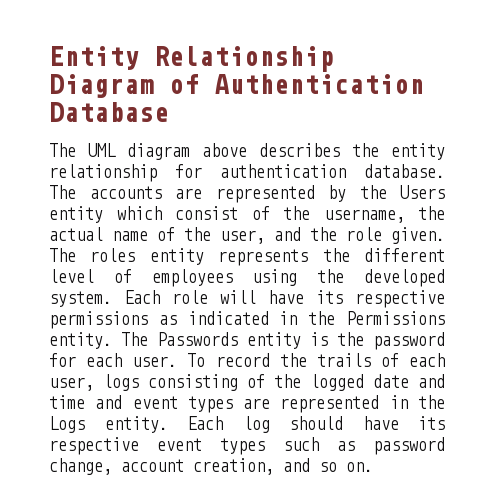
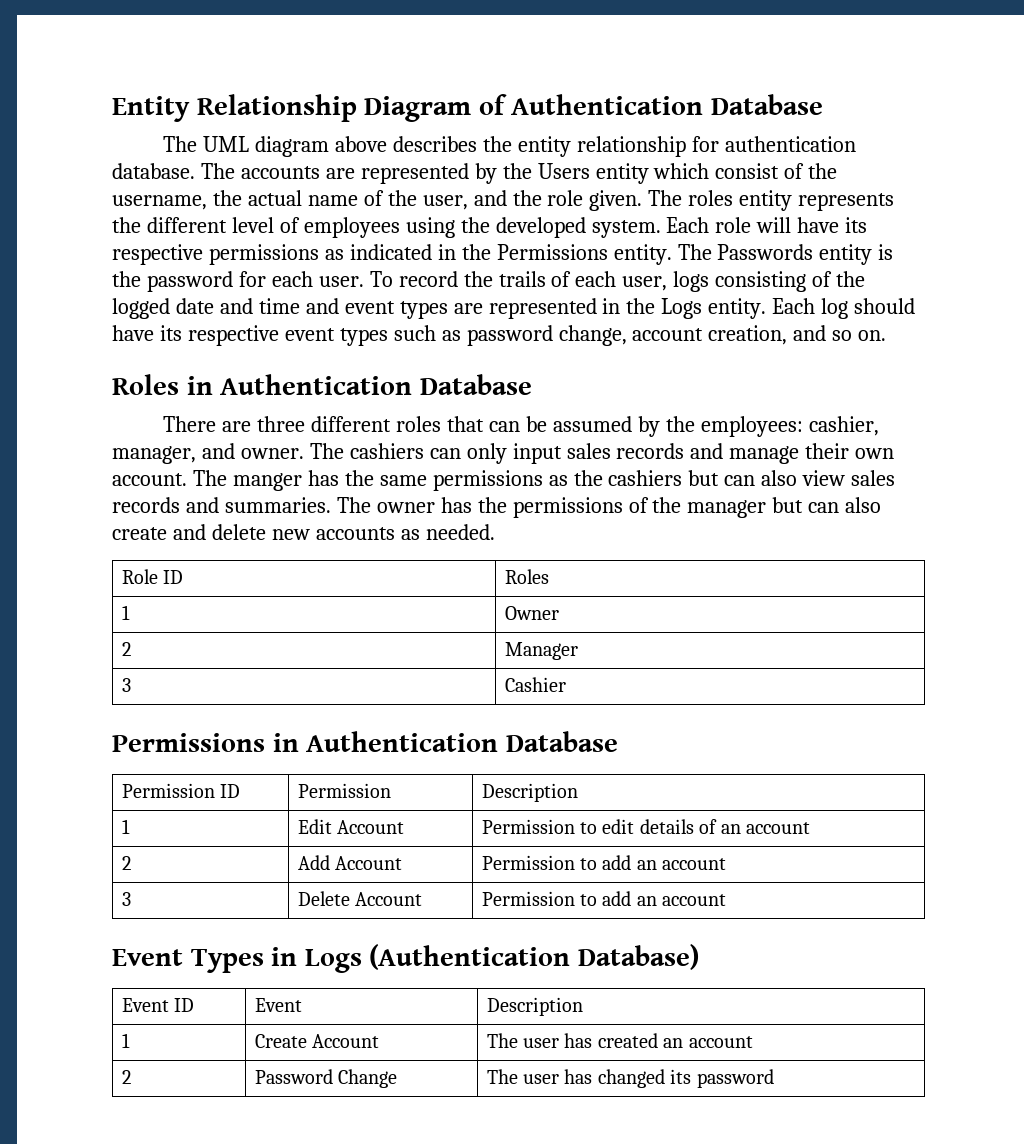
(373, 467) none -> [112,374,532,395] [163,416,879,437] [112,443,895,464] [112,470,896,491] [112,497,882,518] [112,524,495,540] [121,569,184,584] [504,569,549,584] [121,605,130,620] [504,606,559,620] [121,642,131,656] [504,642,578,660] [121,678,131,692] [504,677,566,692] [112,731,618,752] [121,783,241,798] [297,783,391,798] [481,783,578,802] [121,819,130,834] [297,819,405,834] [481,819,811,834] [121,856,131,870] [297,855,403,870] [481,855,727,870] [121,892,131,906] [297,891,423,906] [481,891,727,906] [112,944,699,973] [121,998,195,1012] [254,998,302,1012] [486,997,583,1016] [121,1033,130,1048] [254,1034,380,1048] [486,1033,753,1048] [121,1070,131,1084] [254,1069,398,1088] [486,1069,774,1088] // Roles in Authentication Database // There are three different roles that can be assumed by the employees: cashier, manager, and owner. The cashiers can only input sales records and manage their own account. The manger has the same permissions as the cashiers but can also view sales records and summaries. The owner has the permissions of the manager but can also create and delete new accounts as needed. // Role ID | Roles // 1 | Owner // 2 | Manager // 3 | Cashier // Permissions in Authentication Database // Permission ID | Permission | Description // 1 | Edit Account | Permission to edit details of an account // 2 | Add Account | Permission to add an account // 3 | Delete Account | Permission to add an account // Event Types in Logs (Authentication Database) // Event ID | Event | Description // 1 | Create Account | The user has created an account // 2 | Password Change | The user has changed its password

